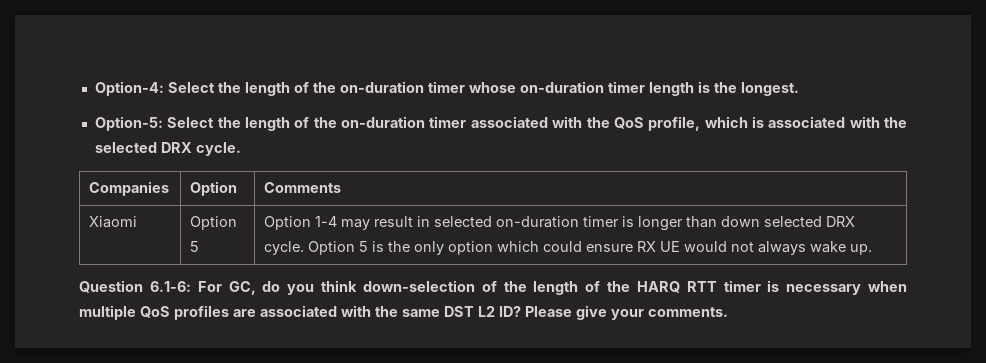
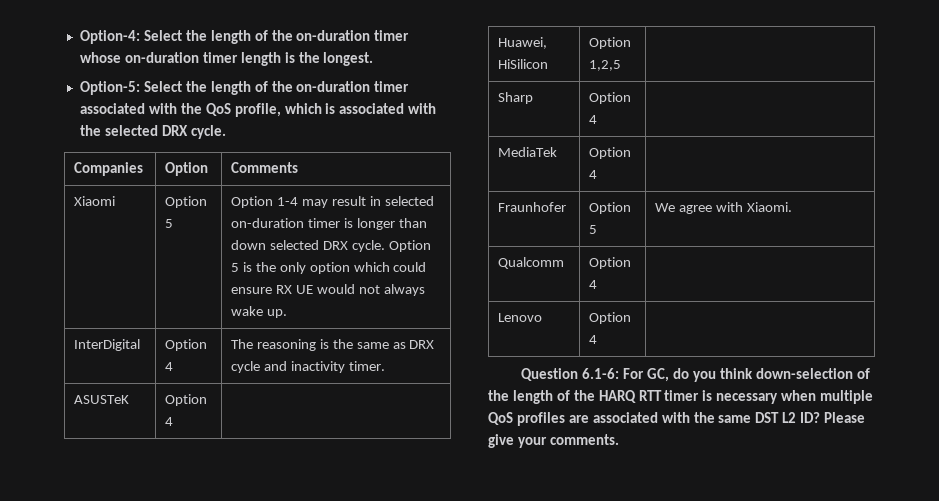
(873, 249) none -> [73,339,140,351] [164,339,207,351] [164,362,173,371] [230,339,435,351] [230,361,385,373] [73,395,129,404] [164,394,207,406] [164,417,173,426] [497,37,547,49] [497,59,548,69] [588,37,631,49] [588,60,621,71] [497,92,533,104] [588,92,631,104] [588,115,597,124] [497,147,557,157] [588,147,631,159] [588,170,597,179] [497,202,566,212] [588,202,631,214] [588,225,597,234] [654,202,792,214] [497,257,564,269] [588,257,631,269] [588,280,597,289] [497,313,542,322] [588,312,631,324] [588,335,597,344] // InterDigital | Option 4 | The reasoning is the same as DRX cycle and inactivity timer. // ASUSTeK | Option 4 | // Huawei, HiSilicon | Option 1,2,5 | // Sharp | Option 4 | // MediaTek | Option 4 | // Fraunhofer | Option 5 | We agree with Xiaomi. // Qualcomm | Option 4 | // Lenovo | Option 4 |

